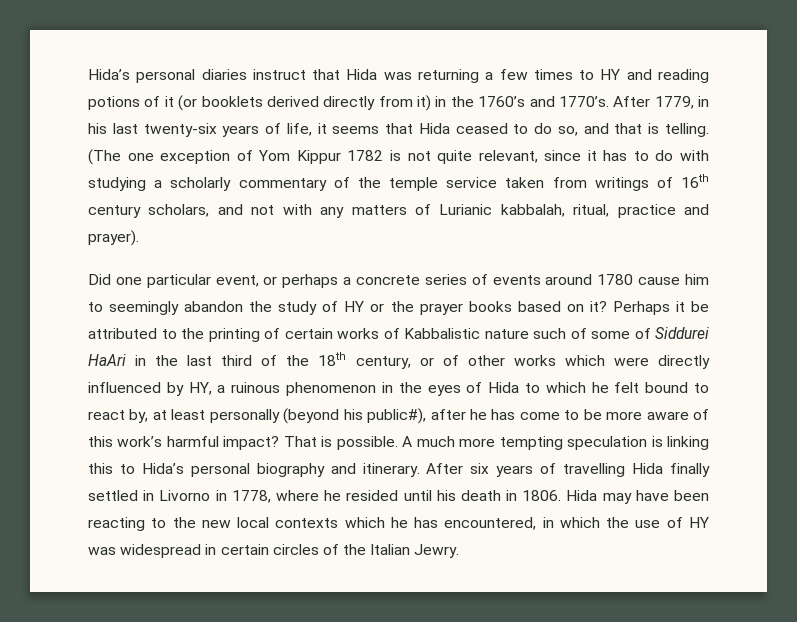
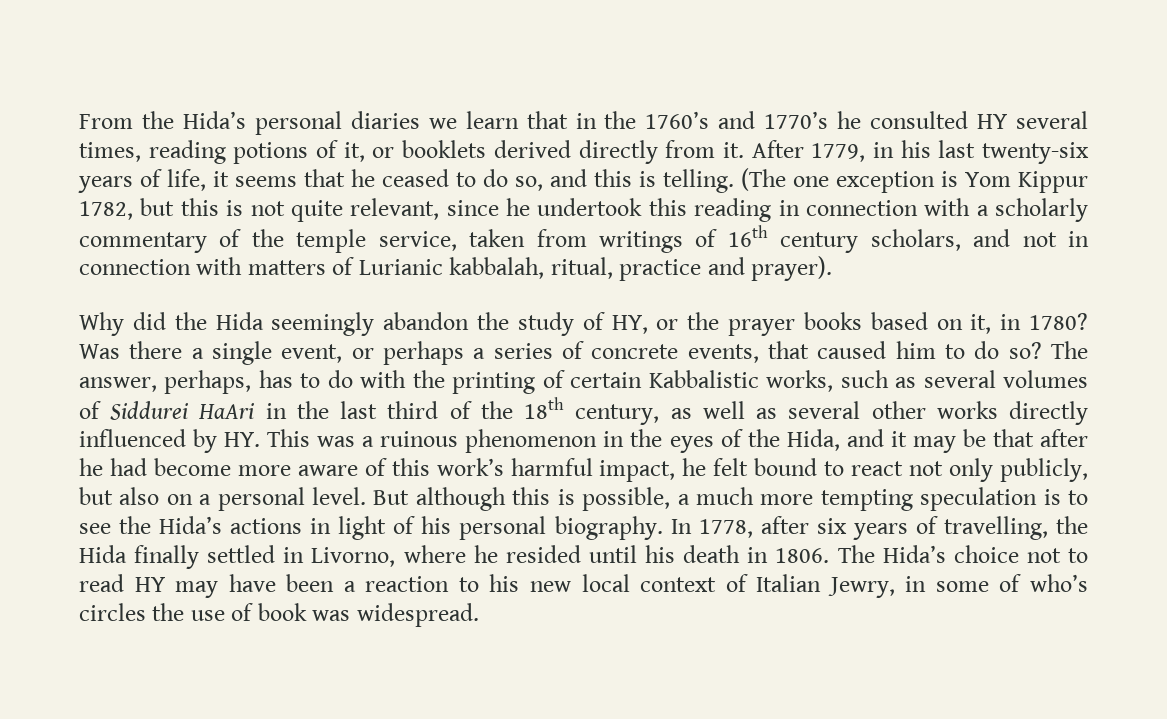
(88, 74) none -> [79,111,174,129] From the
[252,69,652,83] instruct that Hida was returning a few times to HY and -> [428,111,1088,129] [79,142,141,162] we learn that in the 1760’s and 1770’s he consulted HY several times,
[164,95,198,111] it (or -> [343,142,395,162] it, or
[417,95,609,111] it) in the 1760’s and 1770’s. -> [722,142,744,158] it.
[418,123,450,134] Hida -> [351,169,375,187] he
[614,123,643,134] that -> [594,169,632,187] this
[236,150,253,161] of -> [941,171,958,187] is
[347,150,384,161] 1782 -> [79,198,219,220] 1782, but this
[587,150,709,161] [88,177,146,191] it has to do with studying -> [506,198,971,222] he undertook this reading in connection with
[446,177,498,188] service -> [378,231,457,251] service,
[282,204,345,218] with any -> [1068,231,1089,247] [79,257,243,275] in connection with
[88,274,709,288] [88,302,103,312] Did one particular event, or perhaps a concrete series of events around 1780 cause him to -> [79,312,264,336] Why did the Hida
[344,301,365,312] HY -> [611,315,648,334] HY,
[589,301,709,315] [88,328,630,342] it? Perhaps it be attributed to the printing of certain works of Kabbalistic nature such of some -> [970,313,1089,334] [79,341,1089,365] [79,370,1088,394] it, in 1780? Was there a single event, or perhaps a series of concrete events, that caused him to do so? The answer, perhaps, has to do with the printing of certain Kabbalistic works, such as several volumes
[419,355,711,369] [88,382,212,396] or of other works which were directly influenced by HY, -> [670,401,1088,425] [79,429,356,453] as well as several other works directly influenced by HY. This was
[488,382,709,393] [88,408,602,424] Hida to which he felt bound to react by, at least personally (beyond his public#), after he has come to be -> [747,429,1089,453] [79,458,231,476] the Hida, and it may be that after he had become
[223,436,413,450] impact? That is possible. A -> [599,458,1088,482] [79,487,690,511] impact, he felt bound to react not only publicly, but also on a personal level. But although this is possible, a
[666,436,709,450] [88,463,464,477] linking this to Hida’s personal biography and itinerary. After -> [1068,490,1088,505] [79,516,809,540] to see the Hida’s actions in light of his personal biography. In 1778, after
[563,463,626,477] travelling -> [943,516,1088,540] travelling, the
[159,490,271,503] Livorno in 1778, -> [311,547,396,567] Livorno,
[566,490,709,504] [88,517,709,531] [88,544,460,558] Hida may have been reacting to the new local contexts which he has encountered, in which the use of HY was widespread in certain circles of the Italian Jewry. -> [837,545,1088,563] [79,574,1088,598] [79,603,479,627] The Hida’s choice not to read HY may have been a reaction to his new local context of Italian Jewry, in some of who’s circles the use of book was widespread.

